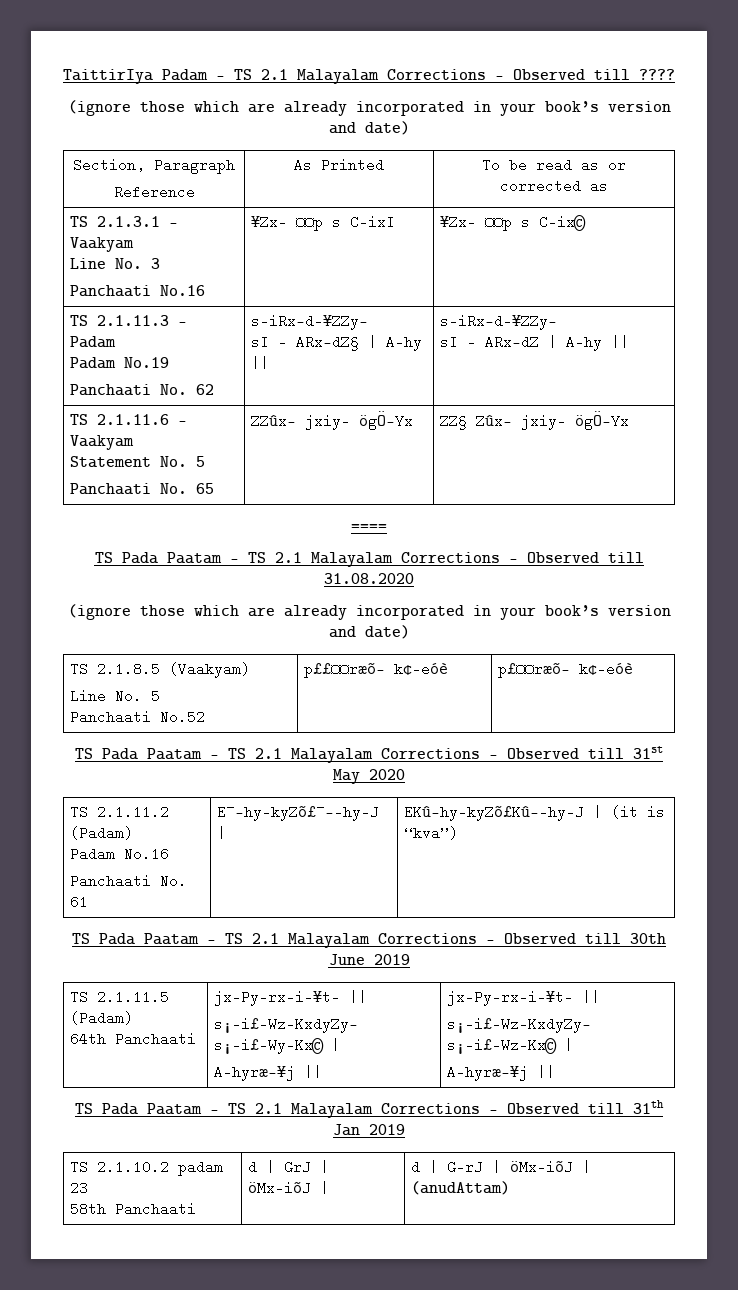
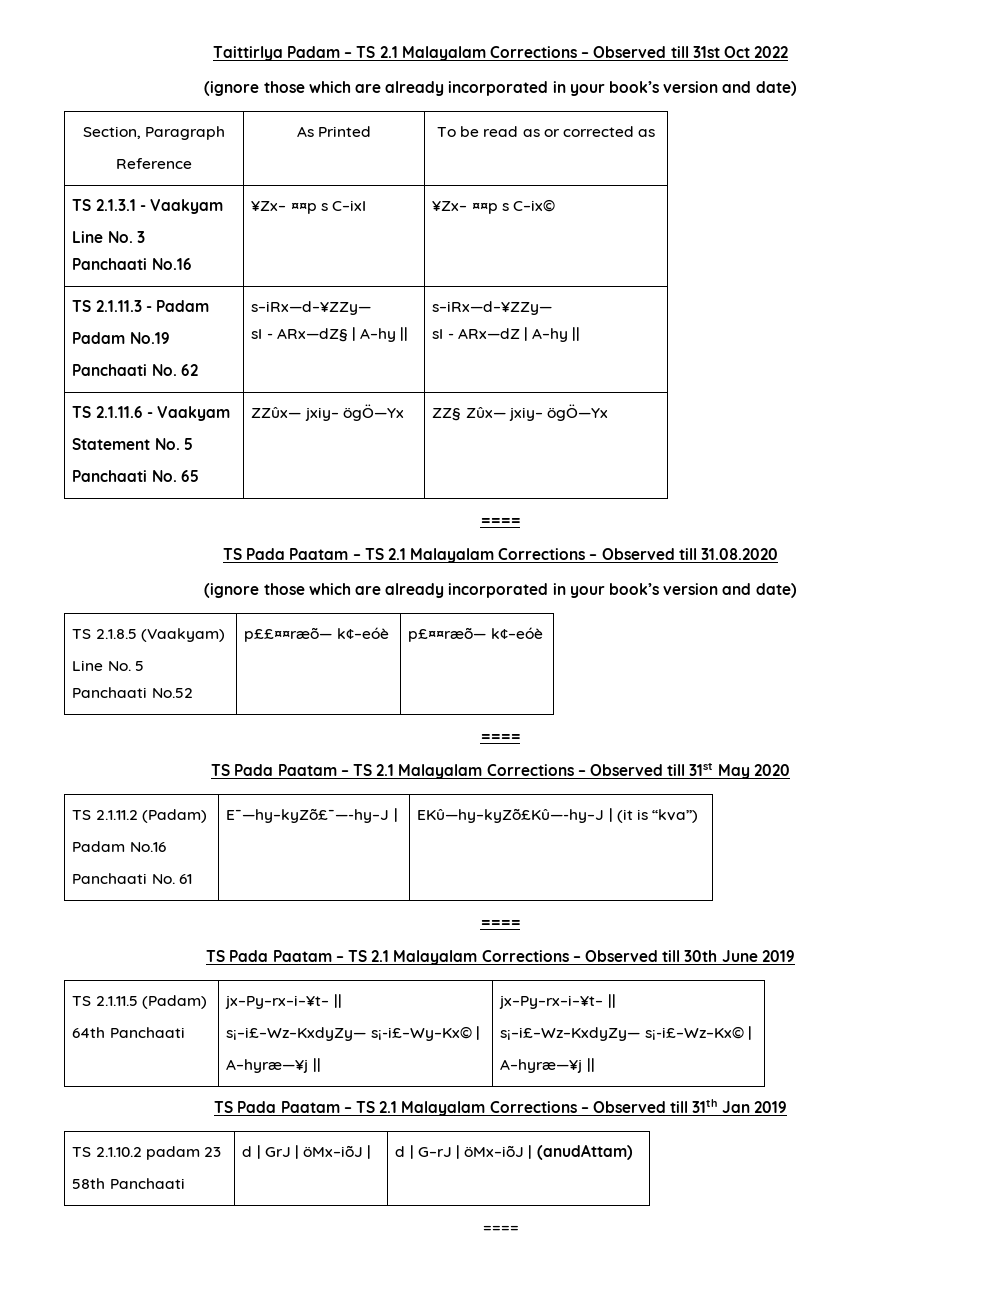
[639,69,675,80] ???? -> [692,46,789,58] 31st Oct 2022
(634, 669) none -> [480,734,521,741] // ====
(459, 833) none -> [480,920,521,927] // ====
(511, 1188) none -> [482,1225,519,1232] // ====

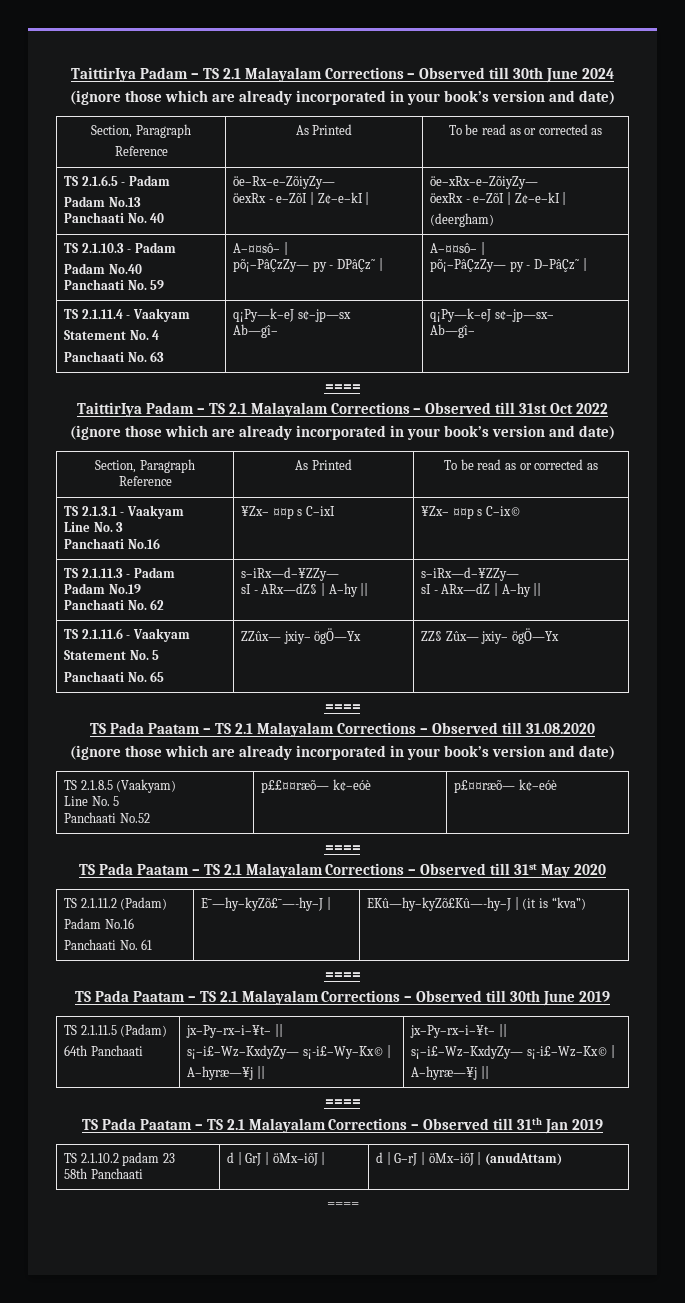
(689, 52) none -> [513,67,614,83] [70,90,615,105] [91,124,191,138] [114,146,168,156] [295,124,353,135] [448,124,603,135] [64,175,171,186] [64,196,141,207] [64,212,165,223] [233,176,336,189] [233,192,370,205] [430,176,539,189] [430,192,567,205] [430,213,495,227] [64,242,177,253] [64,263,142,274] [64,279,165,290] [233,242,288,255] [233,258,383,272] [430,242,485,255] [430,258,587,272] [64,308,191,322] [64,330,160,340] [64,351,165,362] [233,308,351,322] [233,324,279,338] [430,308,554,322] [430,324,476,338] [324,384,361,391] [77,402,516,417] 30th June 2024 // (ignore those which are already incorporated in your book’s version and date) // Section, Paragraph // Reference | As Printed | To be read as or corrected as // TS 2.1.6.5 - Padam // Padam No.13 // Panchaati No. 40 | öe–Rx–e–ZõiyZy— // öexRx - e–ZõI | Z¢–e–kI | | öe–xRx–e–ZõiyZy— // öexRx - e–ZõI | Z¢–e–kI | // (deergham) // TS 2.1.10.3 - Padam // Padam No.40 // Panchaati No. 59 | A–¤¤sô– | // põ¡–PâÇzZy— py - DPâÇz˜ | | A–¤¤sô– | // põ¡–PâÇzZy— py - D–PâÇz˜ | // TS 2.1.11.4 - Vaakyam // Statement No. 4 // Panchaati No. 63 | q¡Py—k–eJ s¢–jp—sx // Ab—gî– | q¡Py—k–eJ s¢–jp—sx– // Ab—gî– // ==== // TaittirIya Padam – TS 2.1 Malayalam Corrections – Observed till
(595, 1065) none -> [324,1099,361,1106] // ====

